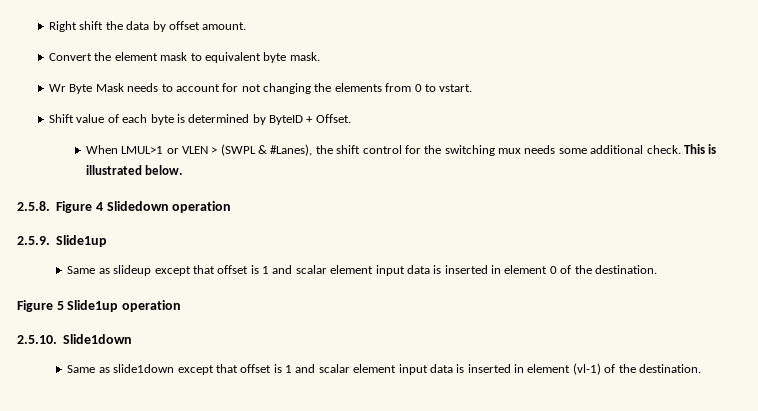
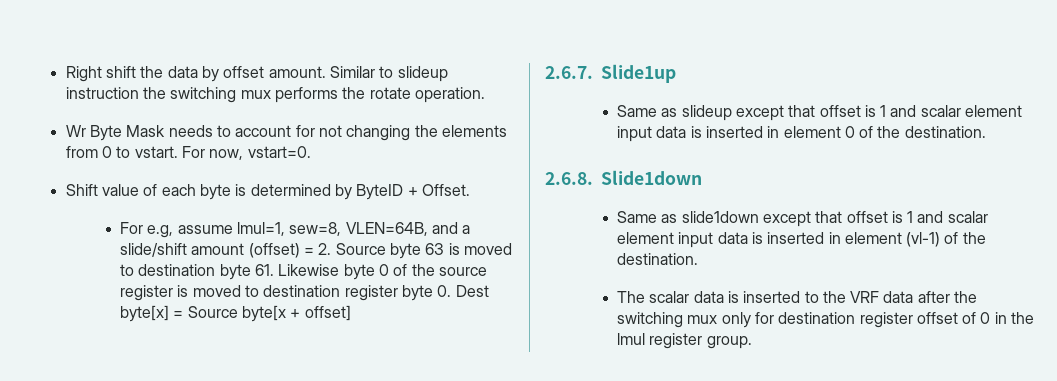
[49,52,320,63] // Convert the element mask to equivalent byte mask. -> [329,66,448,82] [65,87,485,103] Similar to slideup instruction the switching mux performs the rotate operation.
(473, 88) none -> [182,146,311,160] For now, vstart=0.
[85,144,717,156] [85,165,183,175] [17,201,232,213] [17,236,50,245] When LMUL>1 or VLEN > (SWPL & #Lanes), the shift control for the switching mux needs some additional check. This is illustrated below. // 2.5.8. Figure 4 Slidedown operation // 2.5.9. -> [120,222,471,238] [120,243,512,259] [120,264,487,280] [120,285,489,301] [120,305,351,322] [545,66,593,79] For e.g, assume lmul=1, sew=8, VLEN=64B, and a slide/shift amount (offset) = 2. Source byte 63 is moved to destination byte 61. Likewise byte 0 of the source register is moved to destination register byte 0. Dest byte[x] = Source byte[x + offset] // 2.6.7.
[17,300,181,312] [17,335,57,344] Figure 5 Slide1up operation // 2.5.10. -> [545,172,593,185] 2.6.8.
(701, 368) none -> [616,291,978,303] [616,312,1035,328] [616,333,752,349] // The scalar data is inserted to the VRF data after the switching mux only for destination register offset of 0 in the lmul register group.

